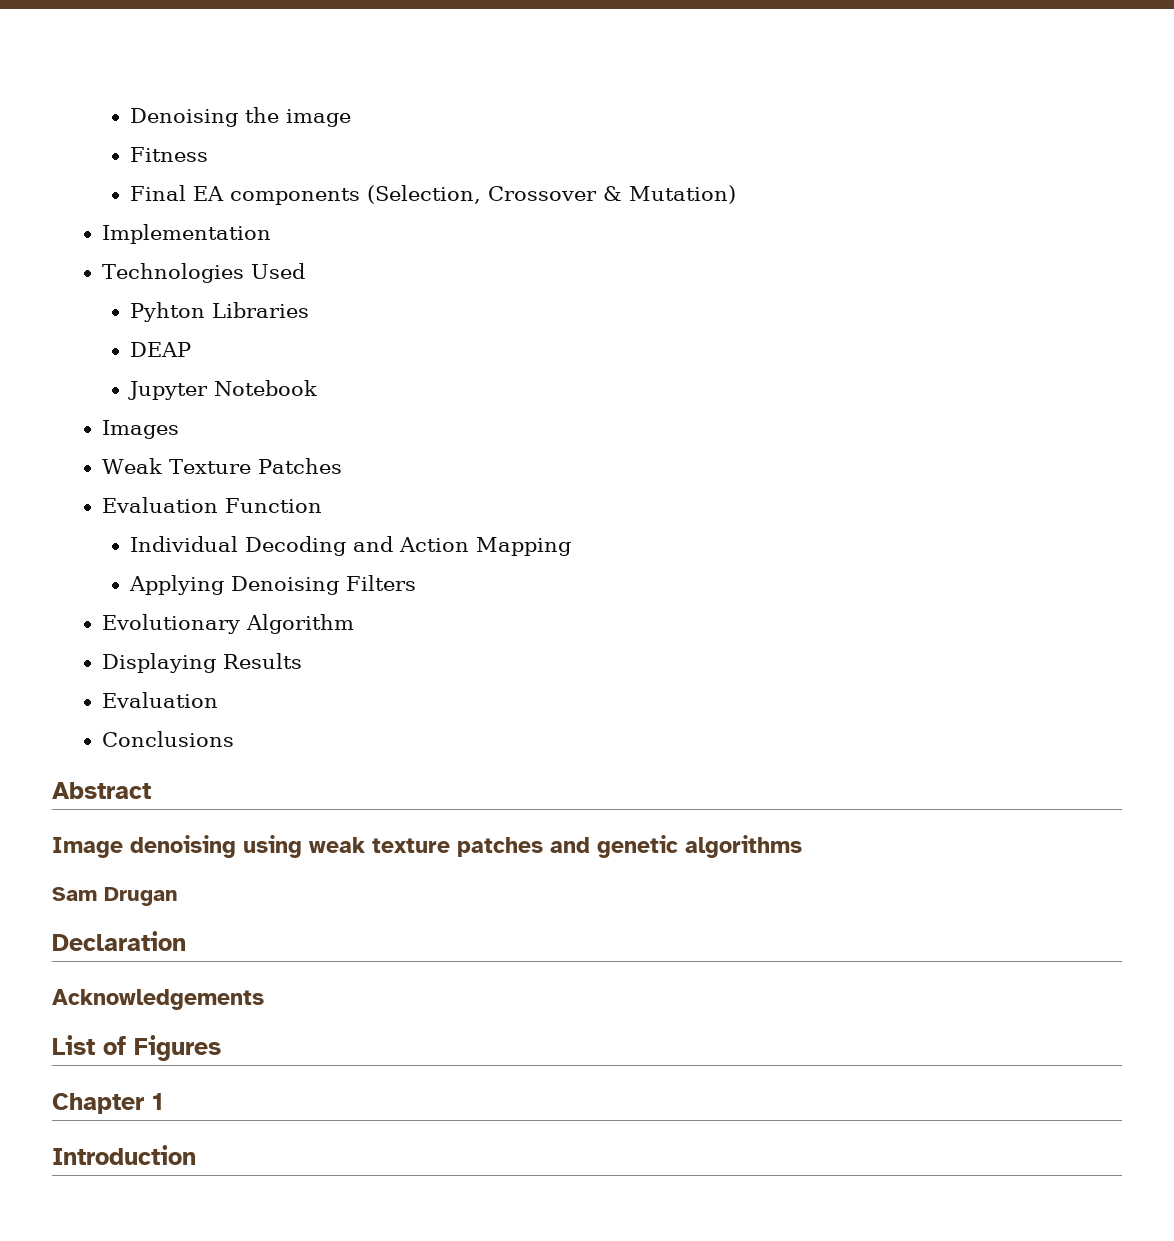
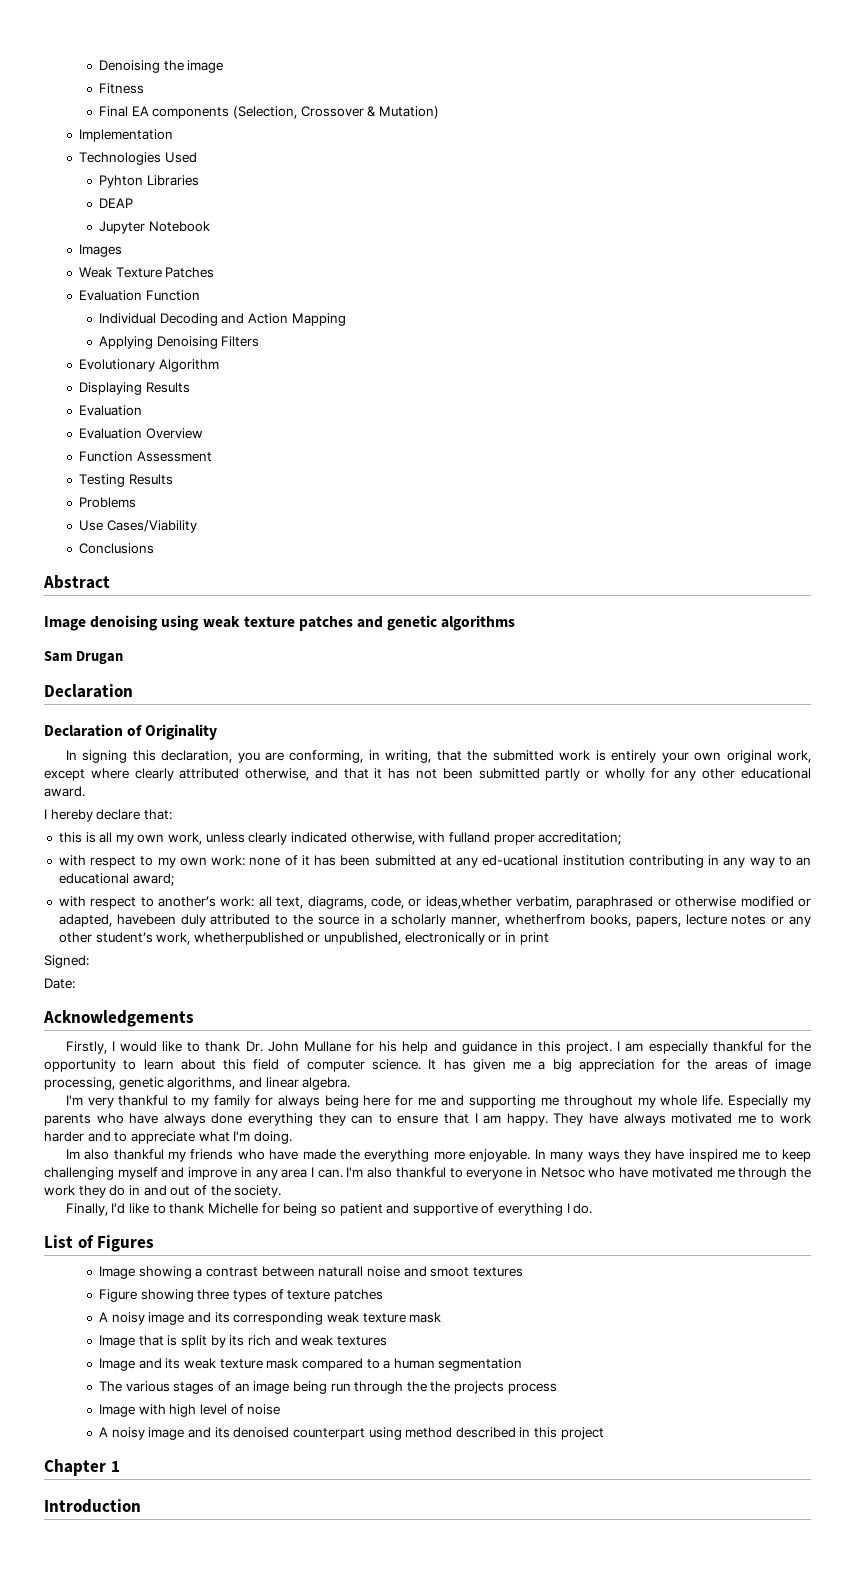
(219, 700) none -> [78,428,203,439] [78,451,212,462] [78,474,173,487] [78,497,136,508] [78,520,197,533] // Evaluation Overview // Function Assessment // Testing Results // Problems // Use Cases/Viability
[52,989,264,1010] [52,1035,221,1061] Acknowledgements // List of Figures -> [44,724,218,740] [65,750,812,763] [44,768,812,781] [44,786,85,797] [44,809,172,822] [58,832,622,845] [58,855,811,868] [58,873,174,886] [58,896,811,909] [58,914,812,927] [58,932,549,945] [44,955,89,968] [44,978,75,989] [43,1010,194,1027] [65,1041,811,1054] [44,1059,811,1072] [44,1077,351,1090] [65,1095,812,1108] [44,1113,812,1126] [44,1131,292,1144] [65,1149,811,1162] [44,1167,811,1180] [44,1185,282,1198] [65,1203,593,1216] [44,1235,155,1252] [99,1266,523,1279] [99,1289,383,1302] [99,1312,442,1325] [99,1335,387,1348] [99,1358,523,1371] [99,1381,557,1394] [99,1404,281,1417] [99,1427,604,1440] Declaration of Originality // In signing this declaration, you are conforming, in writing, that the submitted work is entirely your own original work, except where clearly attributed otherwise, and that it has not been submitted partly or wholly for any other educational award. // I hereby declare that: // this is all my own work, unless clearly indicated otherwise, with fulland proper accreditation; // with respect to my own work: none of it has been submitted at any ed-ucational institution contributing in any way to an educational award; // with respect to another’s work: all text, diagrams, code, or ideas,whether verbatim, paraphrased or otherwise modified or adapted, havebeen duly attributed to the source in a scholarly manner, whetherfrom books, papers, lecture notes or any other student’s work, whetherpublished or unpublished, electronically or in print // Signed: // Date: // Acknowledgements // Firstly, I would like to thank Dr. John Mullane for his help and guidance in this project. I am especially thankful for the opportunity to learn about this field of computer science. It has given me a big appreciation for the areas of image processing, genetic algorithms, and linear algebra. // I'm very thankful to my family for always being here for me and supporting me throughout my whole life. Especially my parents who have always done everything they can to ensure that I am happy. They have always motivated me to work harder and to appreciate what I'm doing. // Im also thankful my friends who have made the everything more enjoyable. In many ways they have inspired me to keep challenging myself and improve in any area I can. I'm also thankful to everyone in Netsoc who have motivated me through the work they do in and out of the society. // Finally, I'd like to thank Michelle for being so patient and supportive of everything I do. // List of Figures // Image showing a contrast between naturall noise and smoot textures // Figure showing three types of texture patches // A noisy image and its corresponding weak texture mask // Image that is split by its rich and weak textures // Image and its weak texture mask compared to a human segmentation // The various stages of an image being run through the the projects process // Image with high level of noise // A noisy image and its denoised counterpart using method described in this project

